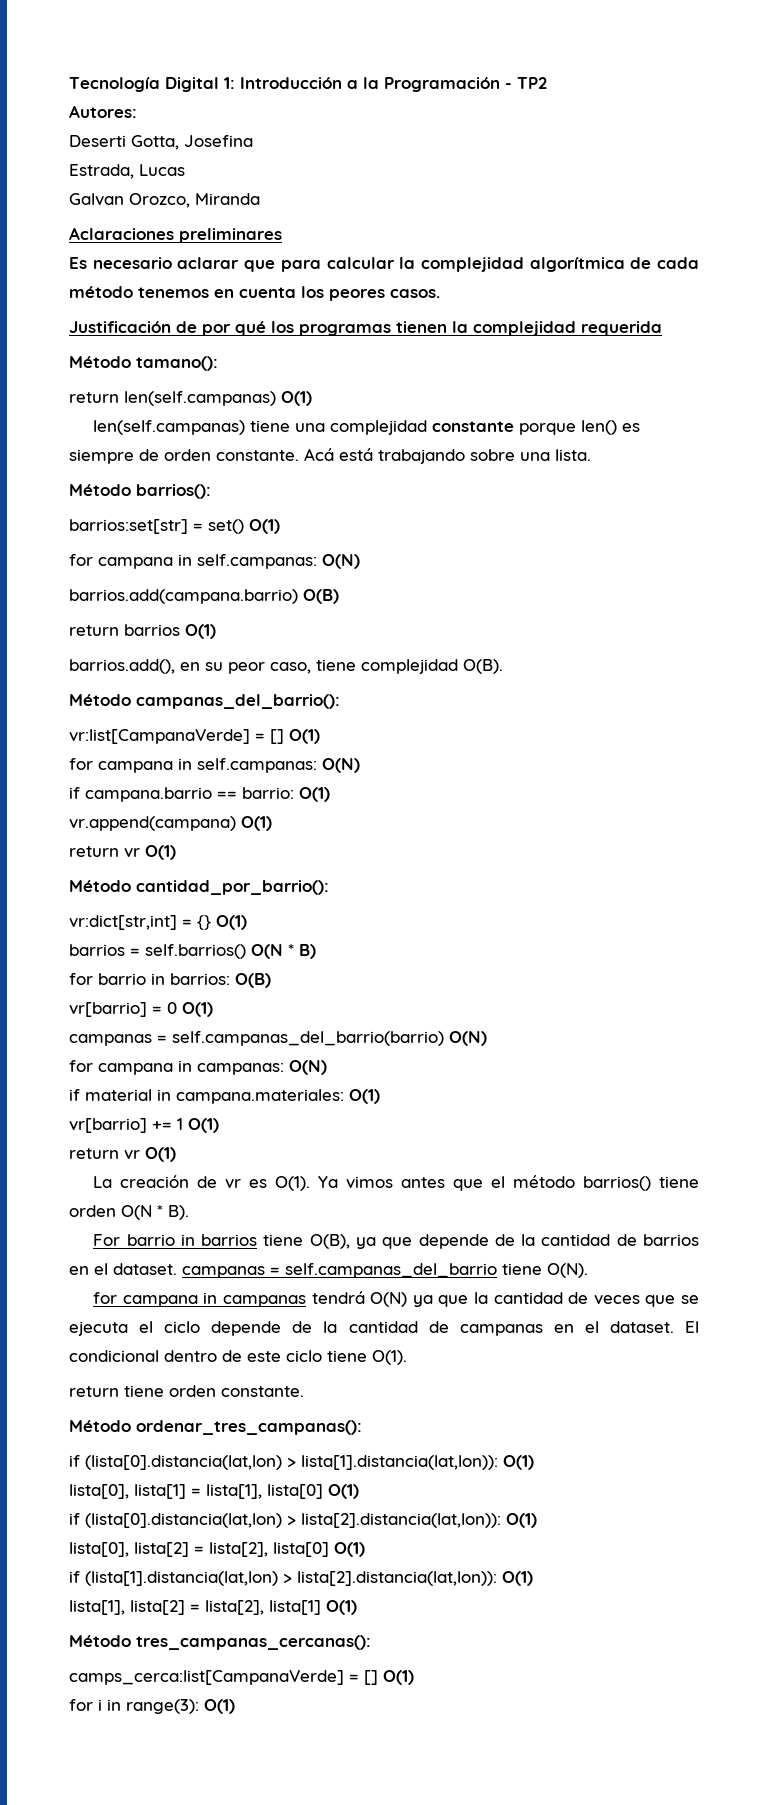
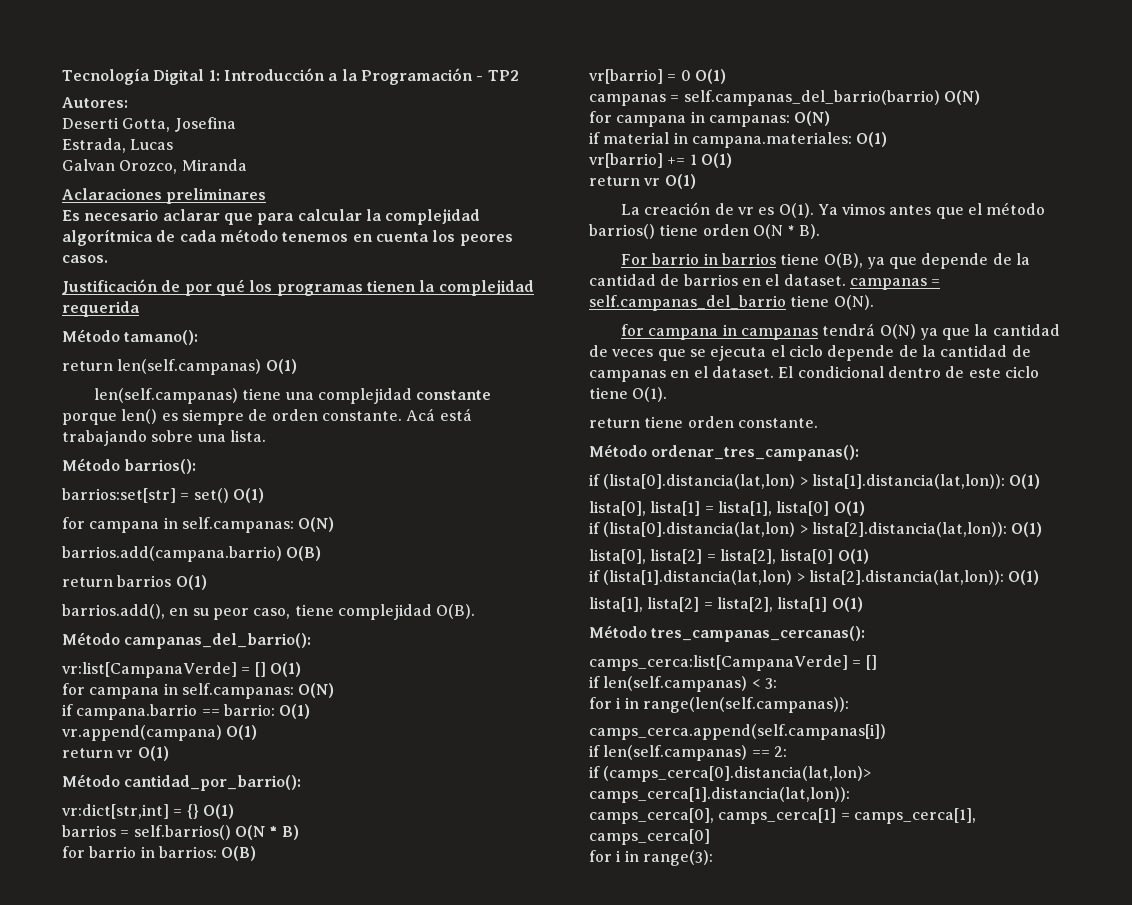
[383,1670,414,1685] O(1) -> [589,676,777,692] [589,697,849,713] [589,724,886,740] [589,745,787,761] [589,766,872,782] [589,787,850,803] [589,808,976,824] [589,829,710,845] // if len(self.campanas) < 3: // for i in range(len(self.campanas)): // camps_cerca.append(self.campanas[i]) // if len(self.campanas) == 2: // if (camps_cerca[0].distancia(lat,lon)> camps_cerca[1].distancia(lat,lon)): // camps_cerca[0], camps_cerca[1] = camps_cerca[1], camps_cerca[0]
[204,1699,235,1714] O(1) -> (713, 858) none

